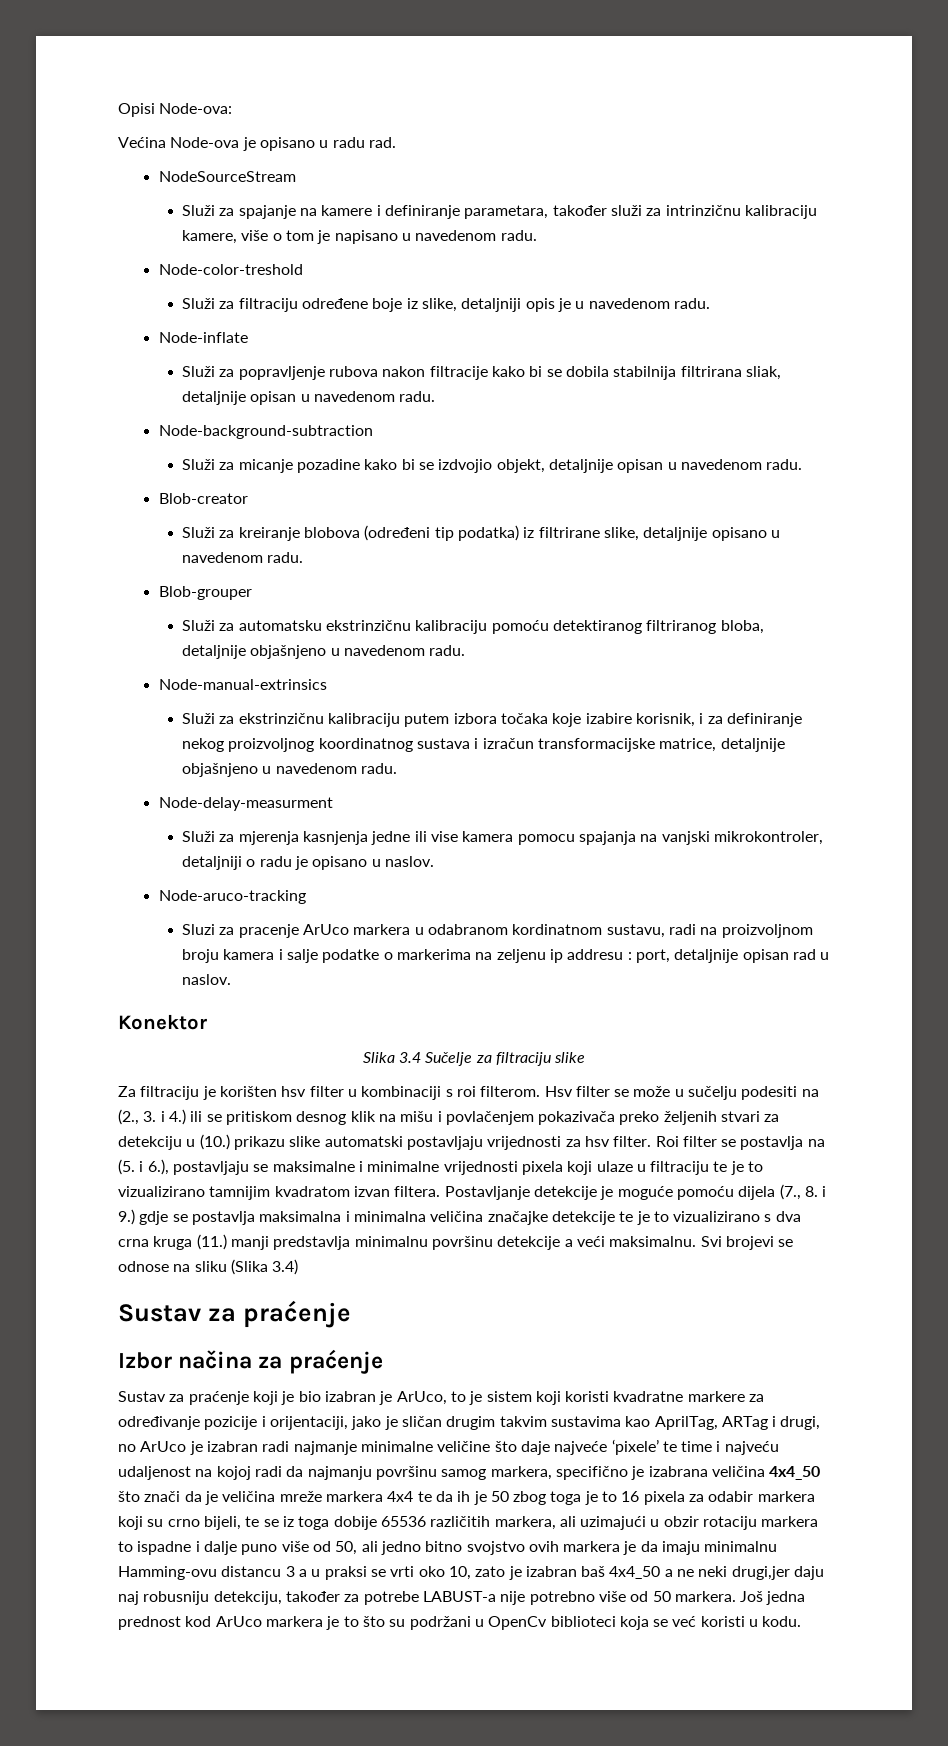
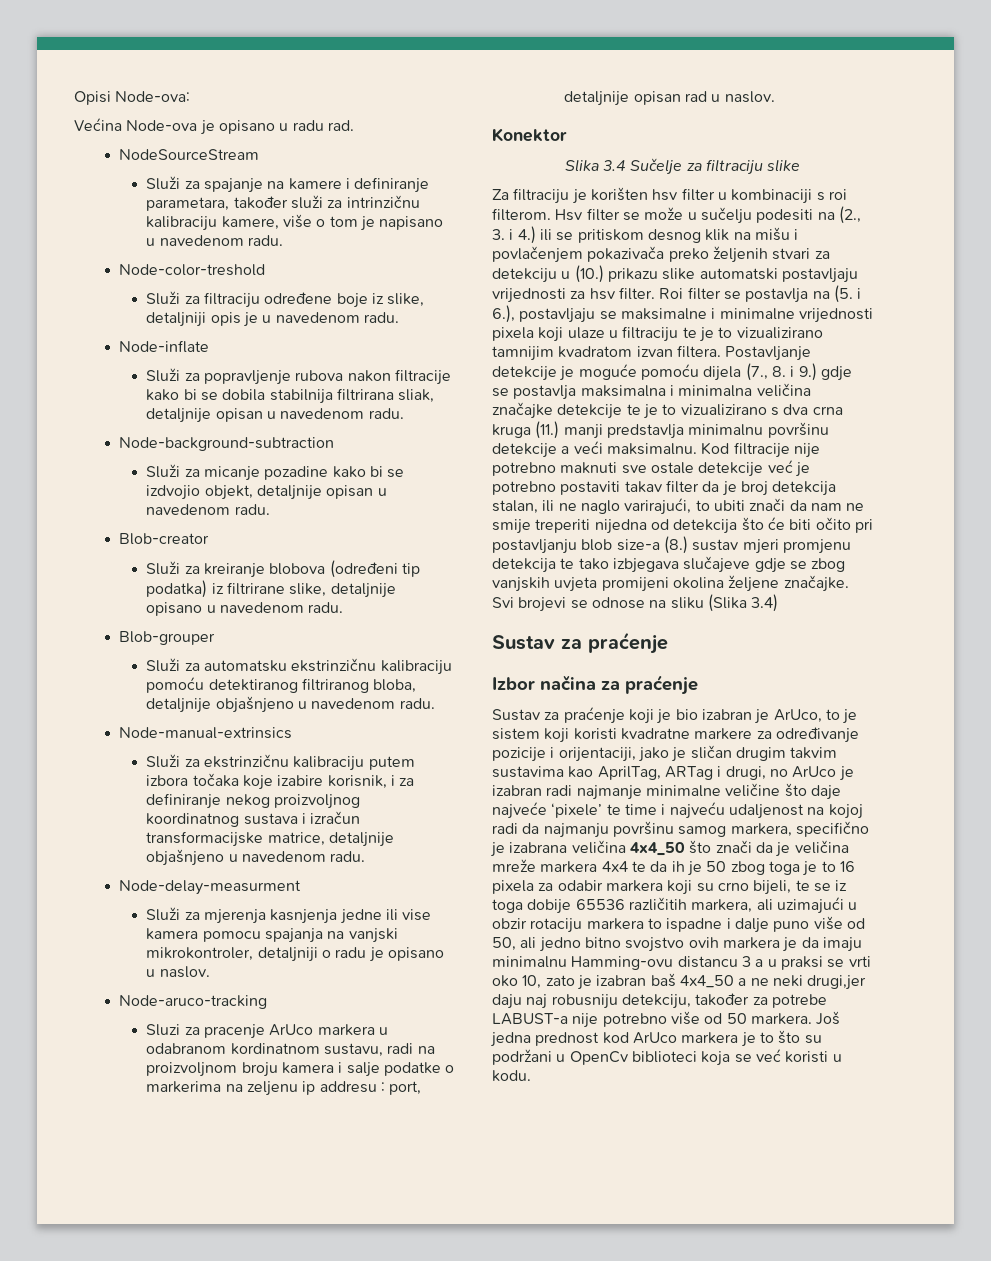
(697, 1241) none -> [701,442,820,458] [492,460,810,477] [492,480,837,496] [492,498,865,515] [492,517,873,534] [492,536,851,554] [492,556,846,573] [492,575,849,592] Kod filtracije nije potrebno maknuti sve ostale detekcije već je potrebno postaviti takav filter da je broj detekcija stalan, ili ne naglo varirajući, to ubiti znači da nam ne smije treperiti nijedna od detekcija što će biti očito pri postavljanju blob size-a (8.) sustav mjeri promjenu detekcija te tako izbjegava slučajeve gdje se zbog vanjskih uvjeta promijeni okolina željene značajke.

